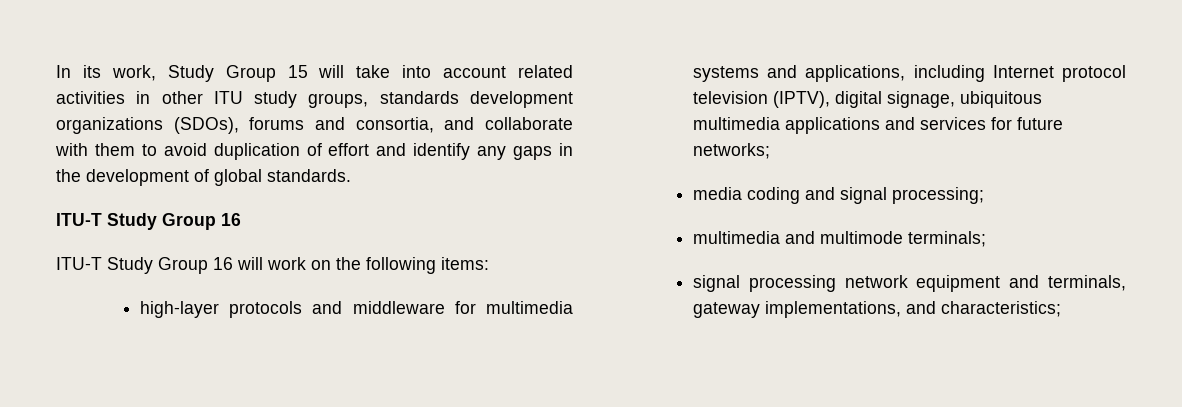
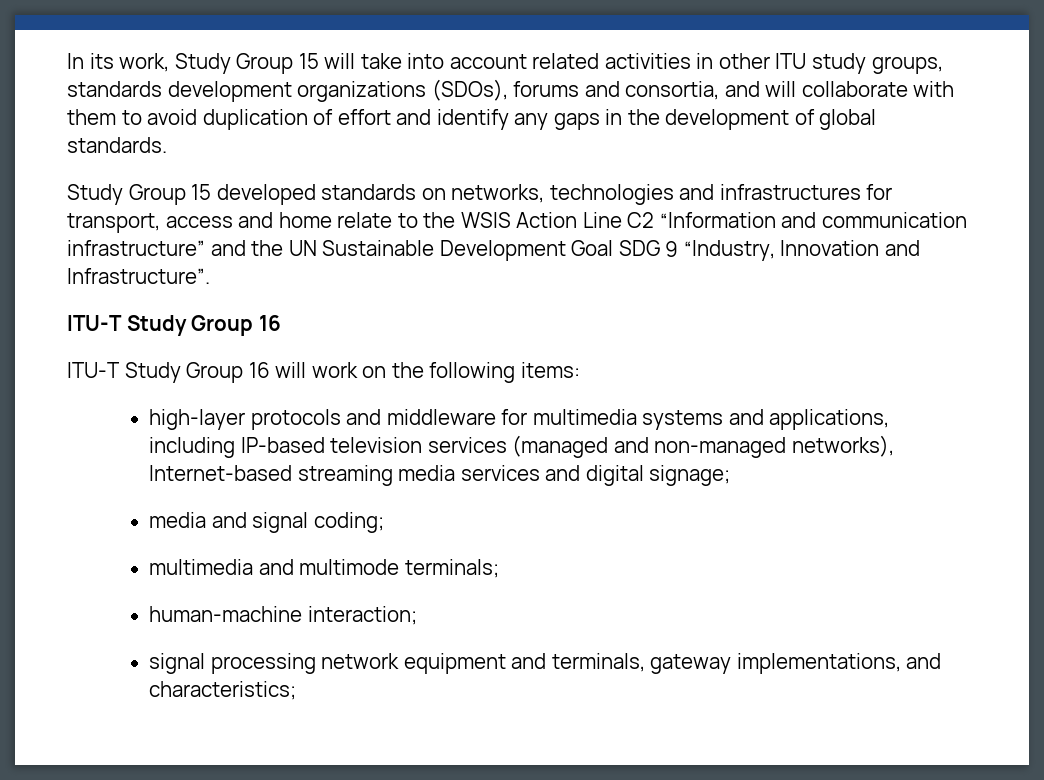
(475, 123) none -> [765,81,797,97] will
(351, 175) none -> [67,184,893,205] [67,212,967,233] [67,240,920,261] [67,268,210,284] // Study Group 15 developed standards on networks, technologies and infrastructures for transport, access and home relate to the WSIS Action Line C2 “Information and communication infrastructure” and the UN Sustainable Development Goal SDG 9 “Industry, Innovation and Infrastructure”.
[992,65,1126,82] [693,91,1043,108] [693,117,1064,134] [693,143,771,159] [693,187,801,204] Internet protocol television (IPTV), digital signage, ubiquitous multimedia applications and services for future networks; // media coding -> [240,435,894,458] [149,465,731,486] [149,512,207,528] IP-based television services (managed and non-managed networks), Internet-based streaming media services and digital signage; // media
[892,187,985,204] processing; -> [313,512,384,533] coding;
(987, 239) none -> [149,606,417,625] // human-machine interaction;

